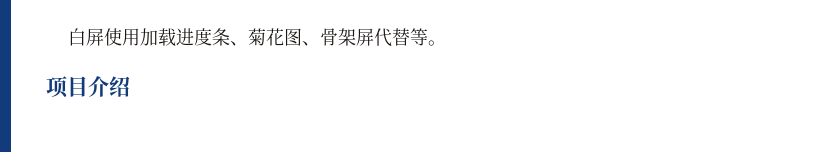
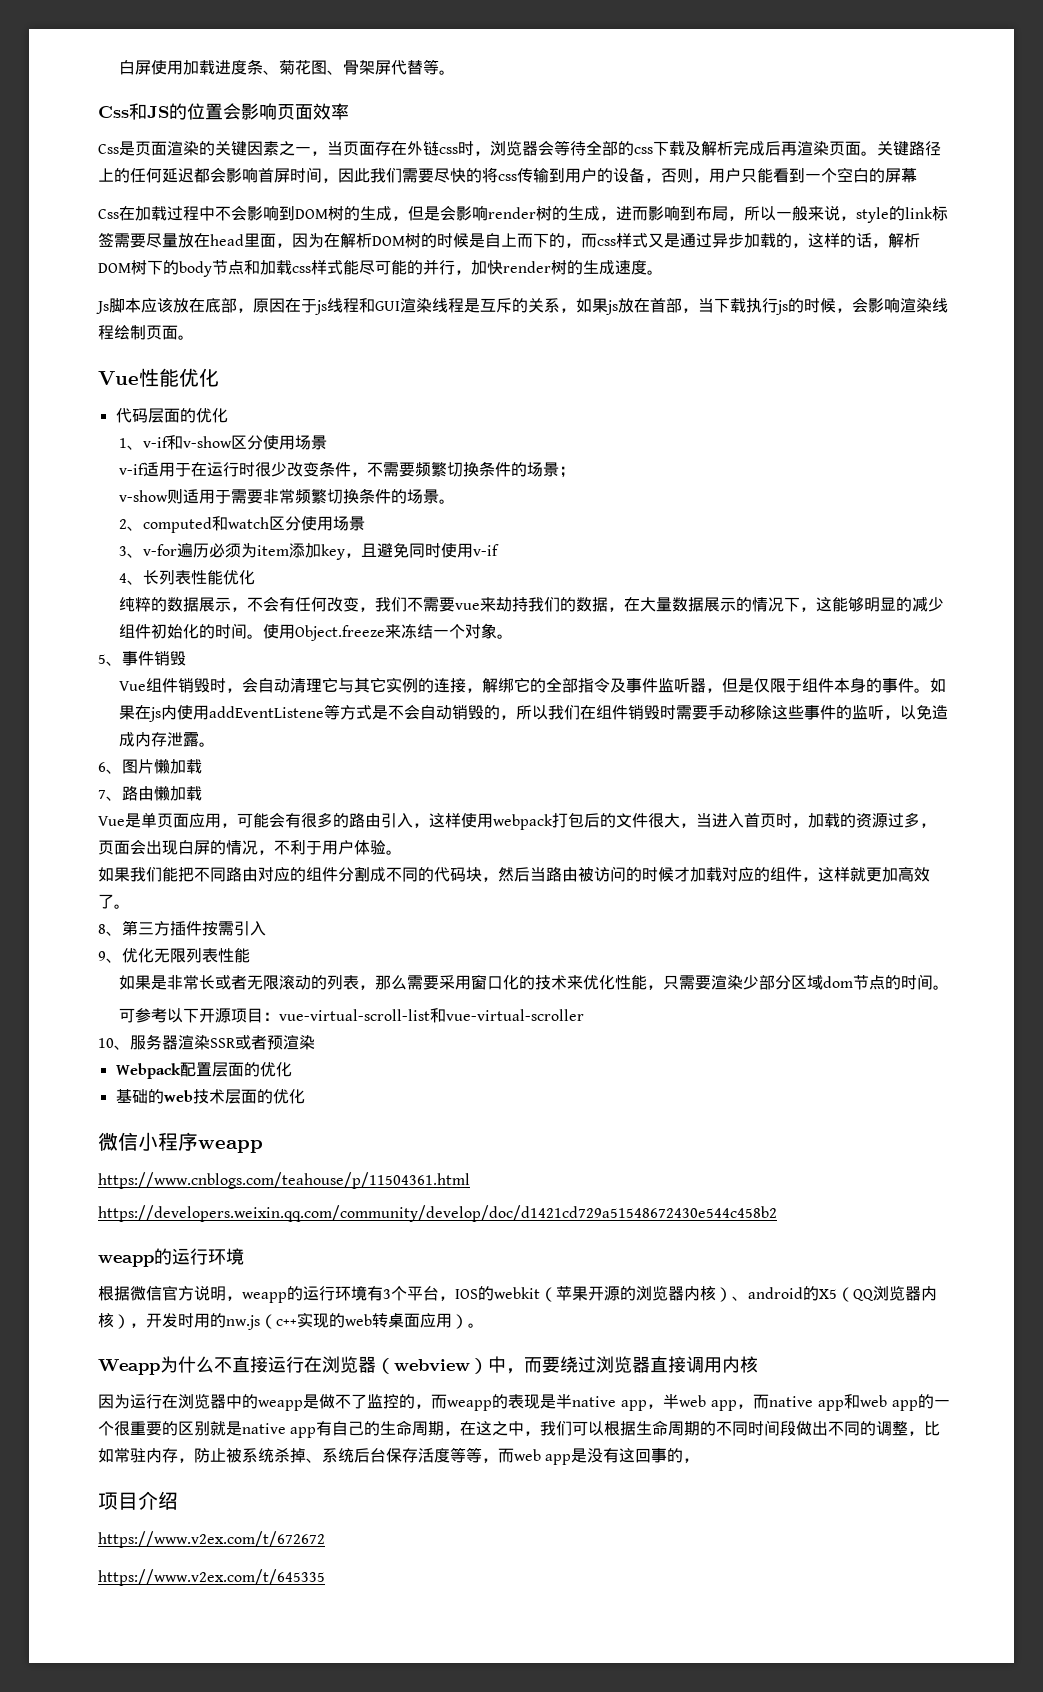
(447, 43) none -> [98,103,349,120] [98,140,941,156] [98,167,917,183] [98,205,948,223] [98,232,920,248] [98,259,663,277] [96,297,948,315] [98,325,194,340] [98,368,219,387] [115,408,228,423] [118,435,327,450] [118,461,575,478] [118,488,455,504] [118,516,365,533] [118,543,499,560] [118,570,255,585] [118,596,944,612] [118,623,513,641] [98,651,186,666] [118,677,946,693] [118,704,948,722] [118,732,215,747] [98,759,202,774] [98,786,202,801] [98,812,936,830] [98,839,402,855] [98,866,930,882] [98,894,130,909] [98,920,266,936] [98,948,250,963] [118,974,949,990] [118,1008,584,1023] [98,1034,315,1050] [115,1062,292,1079] [115,1089,305,1104] [98,1132,263,1153] [98,1172,470,1189] [98,1205,777,1222] [98,1248,244,1267] [98,1285,937,1303] [98,1312,484,1330] [98,1356,758,1375] [98,1393,950,1411] [98,1420,941,1438] [98,1447,700,1465] // Css和JS的位置会影响页面效率 // Css是页面渲染的关键因素之一，当页面存在外链css时，浏览器会等待全部的css下载及解析完成后再渲染页面。关键路径上的任何延迟都会影响首屏时间，因此我们需要尽快的将css传输到用户的设备，否则，用户只能看到一个空白的屏幕 // Css在加载过程中不会影响到DOM树的生成，但是会影响render树的生成，进而影响到布局，所以一般来说，style的link标签需要尽量放在head里面，因为在解析DOM树的时候是自上而下的，而css样式又是通过异步加载的，这样的话，解析DOM树下的body节点和加载css样式能尽可能的并行，加快render树的生成速度。 // Js脚本应该放在底部，原因在于js线程和GUI渲染线程是互斥的关系，如果js放在首部，当下载执行js的时候，会影响渲染线程绘制页面。 // Vue性能优化 // 代码层面的优化 // 1、v-if和v-show区分使用场景 // v-if适用于在运行时很少改变条件，不需要频繁切换条件的场景； // v-show则适用于需要非常频繁切换条件的场景。 // 2、computed和watch区分使用场景 // 3、v-for遍历必须为item添加key，且避免同时使用v-if // 4、长列表性能优化 // 纯粹的数据展示，不会有任何改变，我们不需要vue来劫持我们的数据，在大量数据展示的情况下，这能够明显的减少组件初始化的时间。使用Object.freeze来冻结一个对象。 // 5、事件销毁 // Vue组件销毁时，会自动清理它与其它实例的连接，解绑它的全部指令及事件监听器，但是仅限于组件本身的事件。如果在js内使用addEventListene等方式是不会自动销毁的，所以我们在组件销毁时需要手动移除这些事件的监听，以免造成内存泄露。 // 6、图片懒加载 // 7、路由懒加载 // Vue是单页面应用，可能会有很多的路由引入，这样使用webpack打包后的文件很大，当进入首页时，加载的资源过多，页面会出现白屏的情况，不利于用户体验。 // 如果我们能把不同路由对应的组件分割成不同的代码块，然后当路由被访问的时候才加载对应的组件，这样就更加高效了。 // 8、第三方插件按需引入 // 9、优化无限列表性能 // 如果是非常长或者无限滚动的列表，那么需要采用窗口化的技术来优化性能，只需要渲染少部分区域dom节点的时间。 // 可参考以下开源项目：vue-virtual-scroll-list和vue-virtual-scroller // 10、服务器渲染SSR或者预渲染 // Webpack配置层面的优化 // 基础的web技术层面的优化 // 微信小程序weapp // https://www.cnblogs.com/teahouse/p/11504361.html // https://developers.weixin.qq.com/community/develop/doc/d1421cd729a51548672430e544c458b2 // weapp的运行环境 // 根据微信官方说明，weapp的运行环境有3个平台，IOS的webkit（苹果开源的浏览器内核）、android的X5（QQ浏览器内核），开发时用的nw.js（c++实现的web转桌面应用）。 // Weapp为什么不直接运行在浏览器（webview）中，而要绕过浏览器直接调用内核 // 因为运行在浏览器中的weapp是做不了监控的，而weapp的表现是半native app，半web app，而native app和web app的一个很重要的区别就是native app有自己的生命周期，在这之中，我们可以根据生命周期的不同时间段做出不同的调整，比如常驻内存，防止被系统杀掉、系统后台保存活度等等，而web app是没有这回事的，
(130, 86) none -> [98,1531,325,1548] [98,1569,325,1586] // https://www.v2ex.com/t/672672 // https://www.v2ex.com/t/645335

